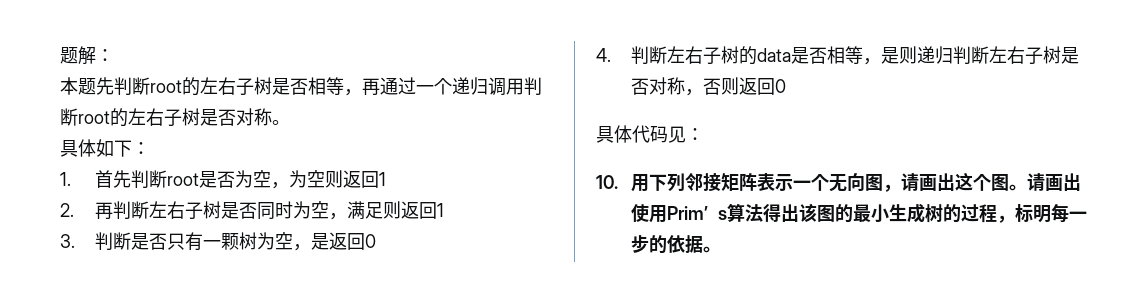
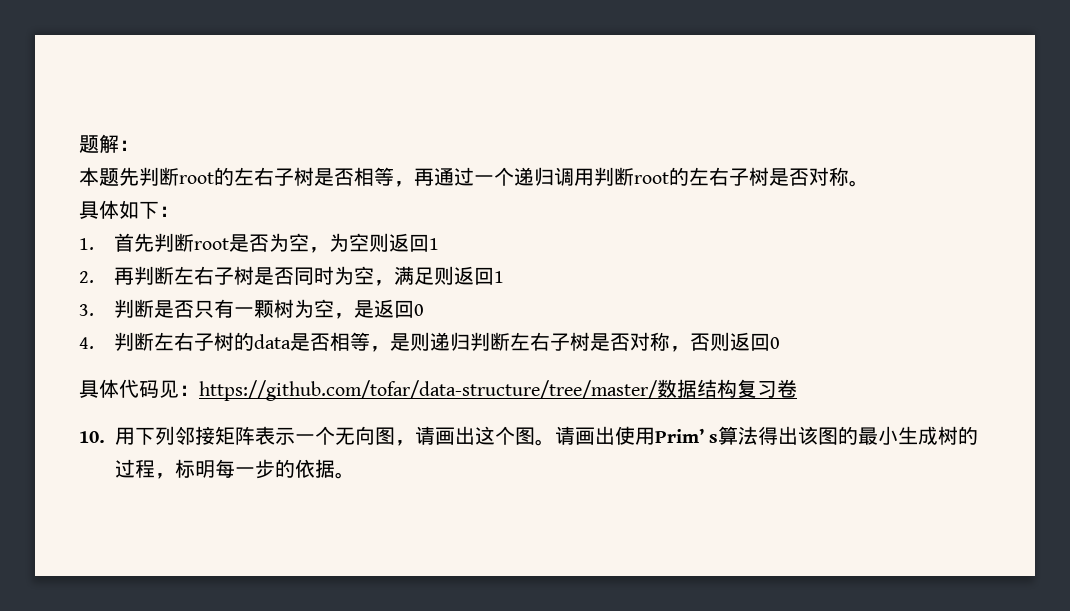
(704, 134) none -> [199,379,797,401] https://github.com/tofar/data-structure/tree/master/数据结构复习卷

